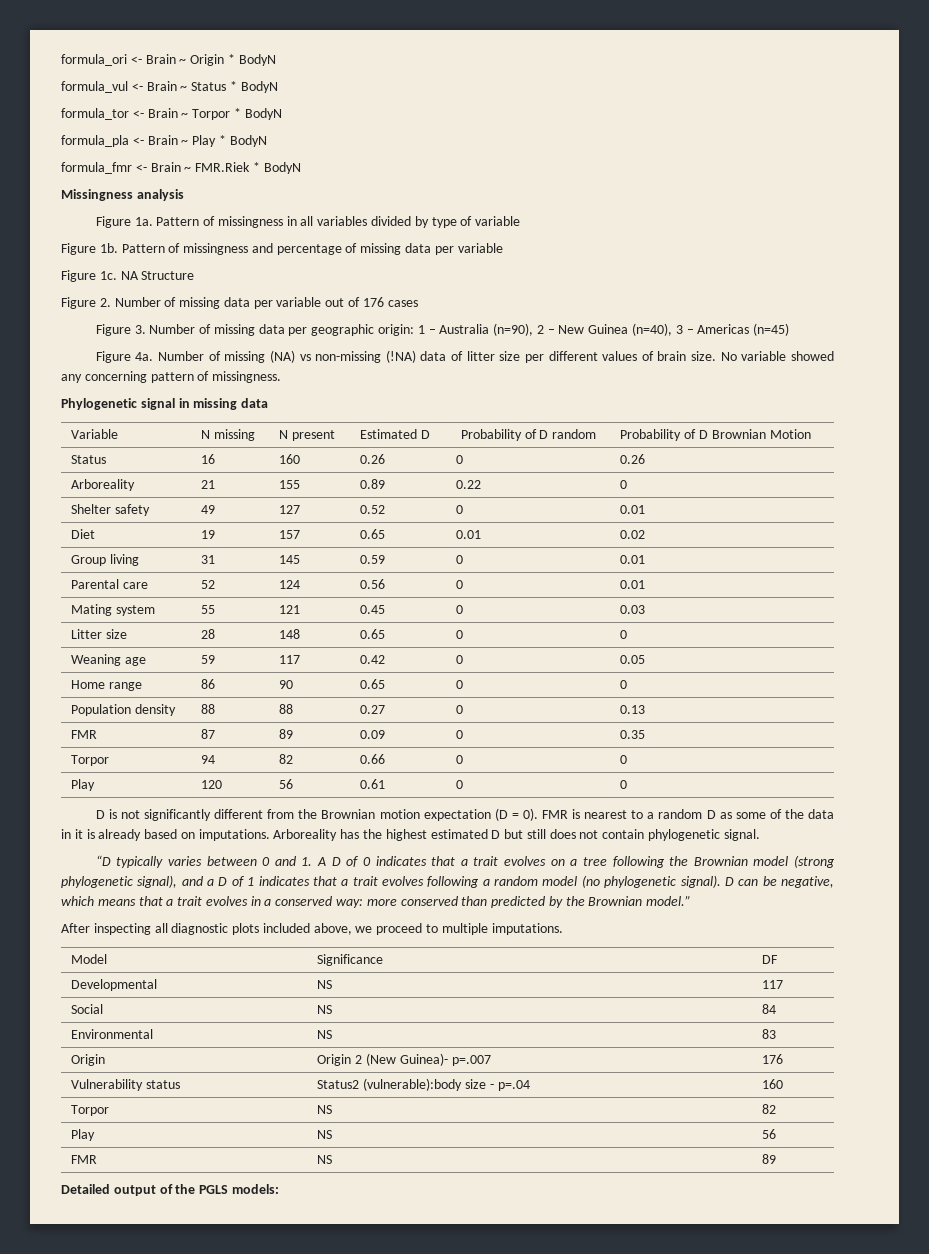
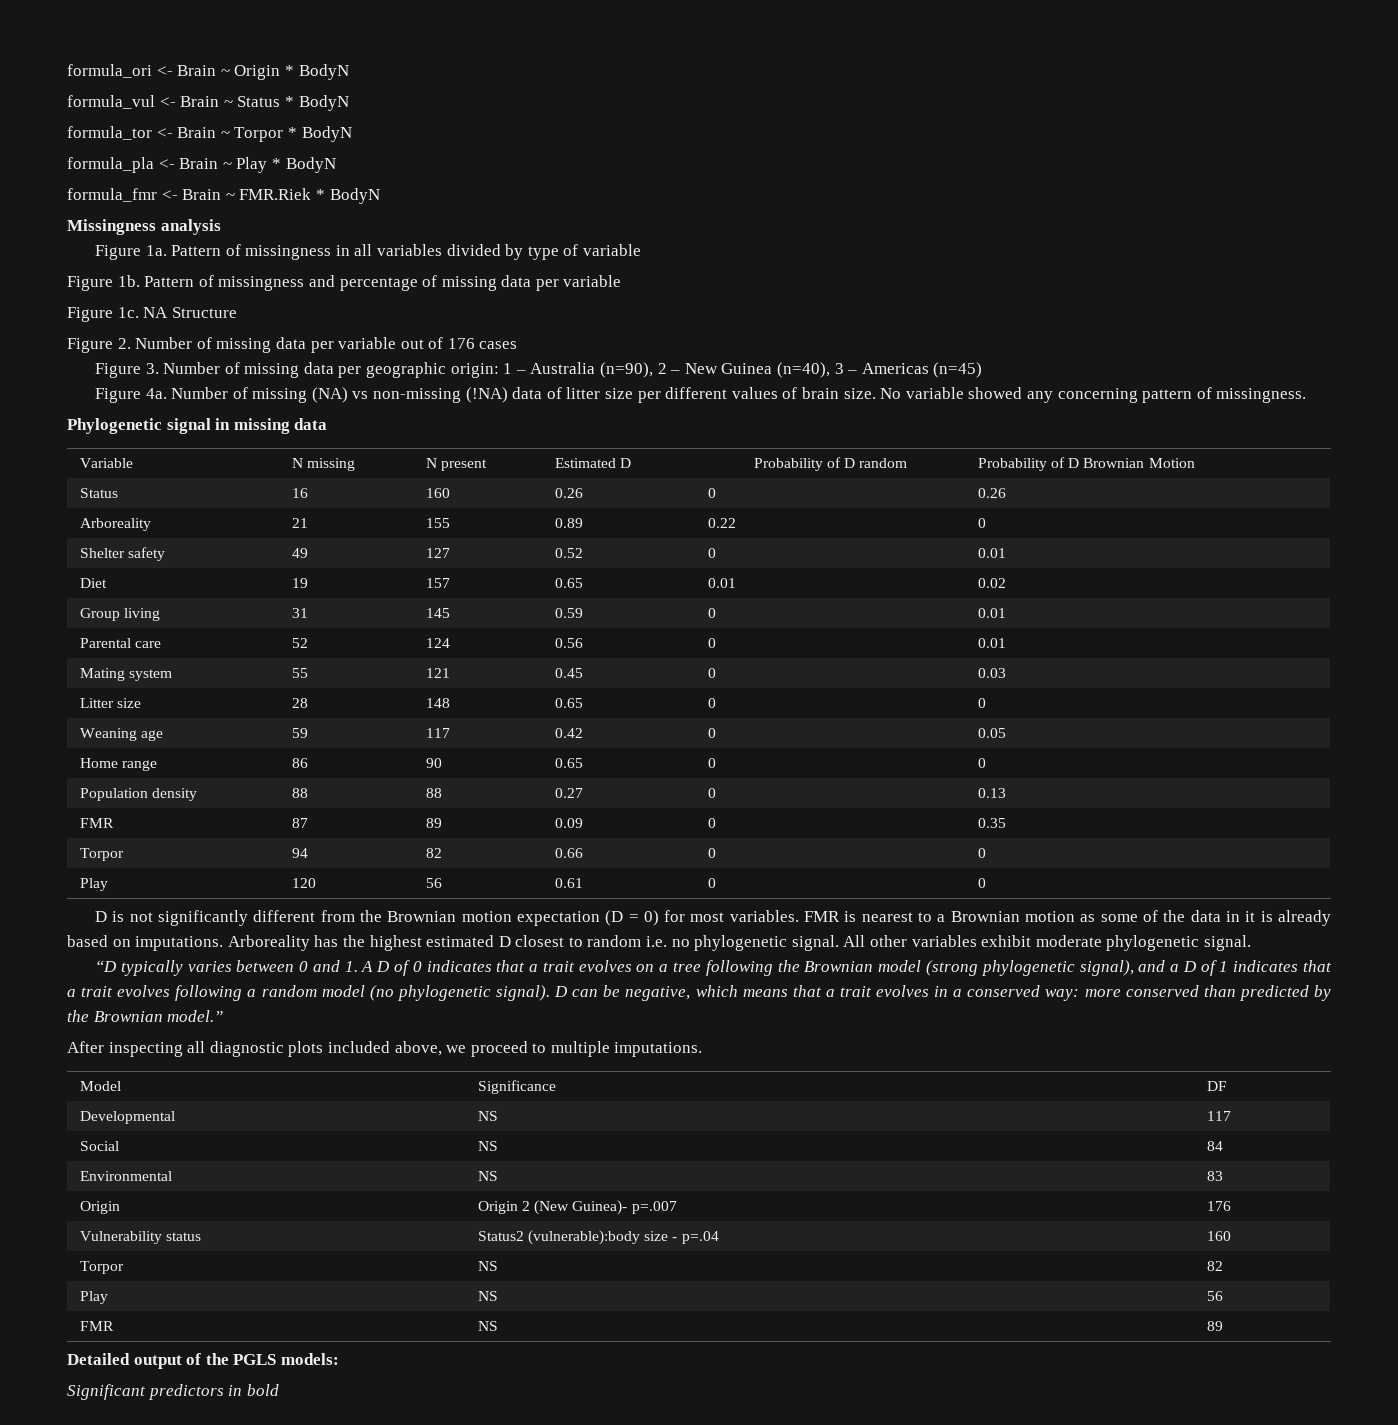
[522,808,538,821] 0). -> [643,910,799,926] 0) for most variables.
[658,809,716,819] random D -> [950,911,1076,922] Brownian motion
[504,829,645,839] but still does not contain -> [515,935,1102,951] closest to random i.e. no phylogenetic signal. All other variables exhibit moderate
(279, 1189) none -> [67,1384,279,1400] // Significant predictors in bold

